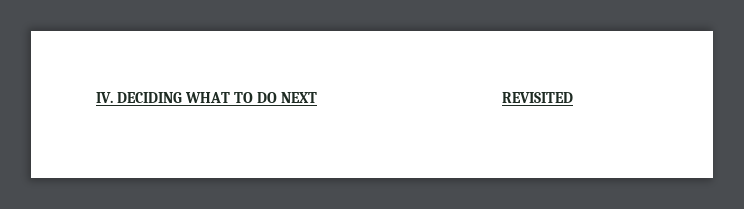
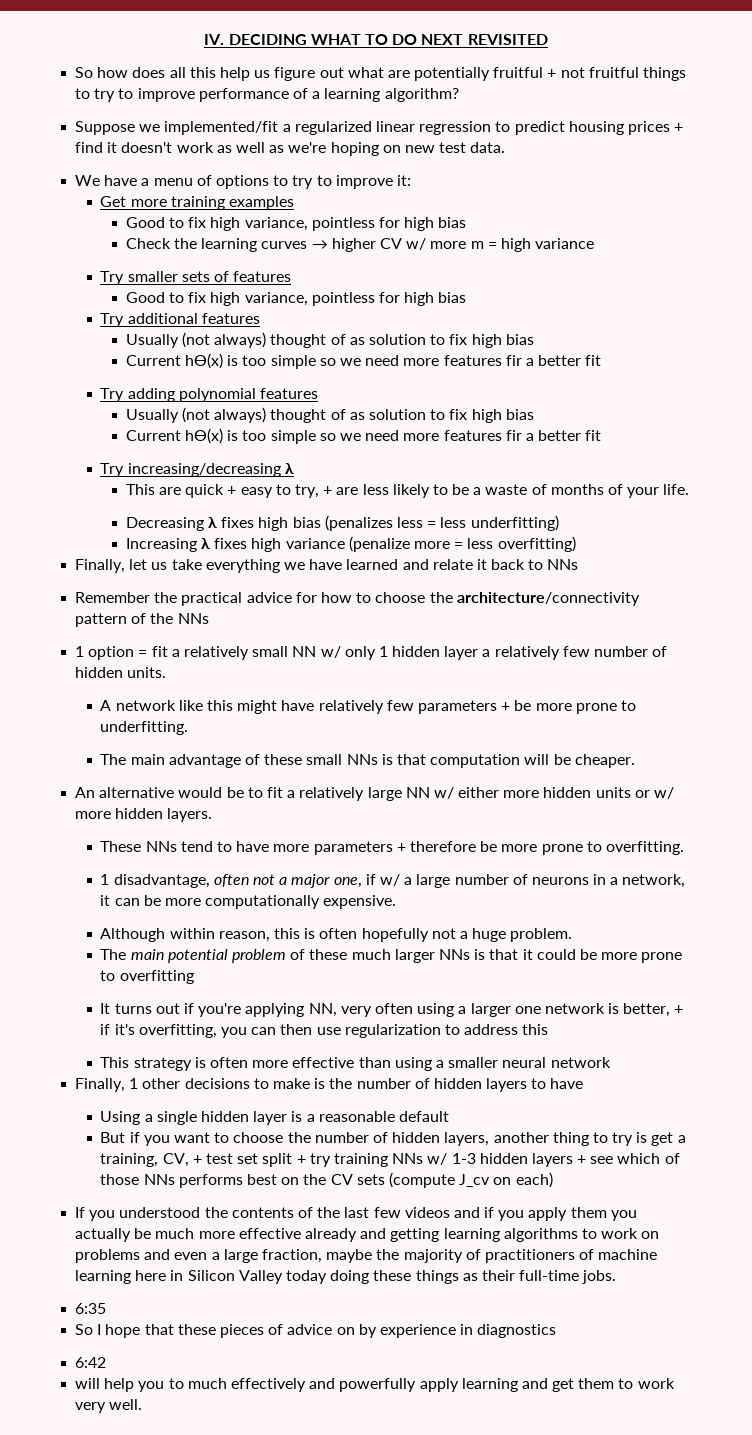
(573, 97) none -> [75,67,687,81] [75,88,459,102] [75,121,684,135] [75,142,506,156] [75,175,411,189] [100,196,295,210] [125,217,467,231] [125,238,595,252] [100,271,292,285] [125,292,467,306] [100,313,260,327] [125,332,534,348] [125,353,602,369] [100,388,319,402] [125,407,534,423] [125,428,602,444] [100,463,294,477] [125,484,690,498] [125,515,559,531] [125,536,576,552] [75,559,579,573] [75,592,640,606] [75,613,209,627] [75,646,668,660] [75,667,167,678] [100,700,636,714] [100,721,189,735] [100,754,635,768] [75,787,675,801] [75,808,213,822] [100,841,684,855] [100,874,686,888] [100,895,397,909] [100,928,573,942] [100,949,683,963] [100,970,194,984] [100,1003,684,1017] [100,1024,549,1038] [100,1057,611,1071] [75,1078,584,1092] [100,1111,449,1125] [100,1132,686,1146] [100,1153,680,1167] [100,1172,553,1188] [75,1207,637,1221] [75,1228,660,1242] [75,1249,658,1263] [75,1270,617,1284] [75,1303,107,1314] [75,1324,557,1338] [75,1357,107,1368] [75,1378,675,1392] [75,1399,143,1413] // So how does all this help us figure out what are potentially fruitful + not fruitful things to try to improve performance of a learning algorithm? // Suppose we implemented/fit a regularized linear regression to predict housing prices + find it doesn't work as well as we're hoping on new test data. // We have a menu of options to try to improve it: // Get more training examples // Good to fix high variance, pointless for high bias // Check the learning curves → higher CV w/ more m = high variance // Try smaller sets of features // Good to fix high variance, pointless for high bias // Try additional features // Usually (not always) thought of as solution to fix high bias // Current hϴ(x) is too simple so we need more features fir a better fit // Try adding polynomial features // Usually (not always) thought of as solution to fix high bias // Current hϴ(x) is too simple so we need more features fir a better fit // Try increasing/decreasing λ // This are quick + easy to try, + are less likely to be a waste of months of your life. // Decreasing λ fixes high bias (penalizes less = less underfitting) // Increasing λ fixes high variance (penalize more = less overfitting) // Finally, let us take everything we have learned and relate it back to NNs // Remember the practical advice for how to choose the architecture/connectivity pattern of the NNs // 1 option = fit a relatively small NN w/ only 1 hidden layer a relatively few number of hidden units. // A network like this might have relatively few parameters + be more prone to underfitting. // The main advantage of these small NNs is that computation will be cheaper. // An alternative would be to fit a relatively large NN w/ either more hidden units or w/ more hidden layers. // These NNs tend to have more parameters + therefore be more prone to overfitting. // 1 disadvantage, often not a major one, if w/ a large number of neurons in a network, it can be more computationally expensive. // Although within reason, this is often hopefully not a huge problem. // The main potential problem of these much larger NNs is that it could be more prone to overfitting // It turns out if you're applying NN, very often using a larger one network is better, + if it's overfitting, you can then use regularization to address this // This strategy is often more effective than using a smaller neural network // Finally, 1 other decisions to make is the number of hidden layers to have // Using a single hidden layer is a reasonable default // But if you want to choose the number of hidden layers, another thing to try is get a training, CV, + test set split + try training NNs w/ 1-3 hidden layers + see which of those NNs performs best on the CV sets (compute J_cv on each) // If you understood the contents of the last few videos and if you apply them you actually be much more effective already and getting learning algorithms to work on problems and even a large fraction, maybe the majority of practitioners of machine learning here in Silicon Valley today doing these things as their full-time jobs. // 6:35 // So I hope that these pieces of advice on by experience in diagnostics // 6:42 // will help you to much effectively and powerfully apply learning and get them to work very well.

